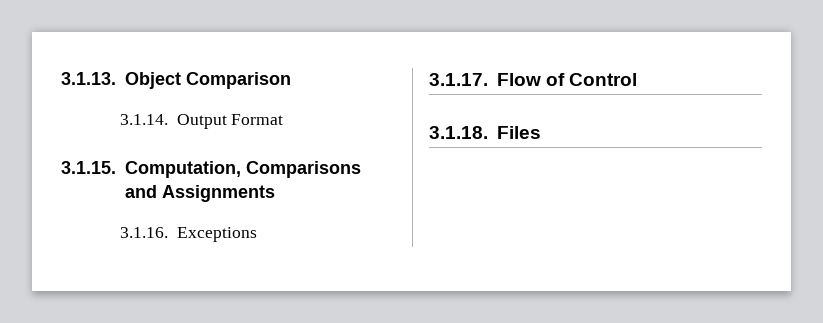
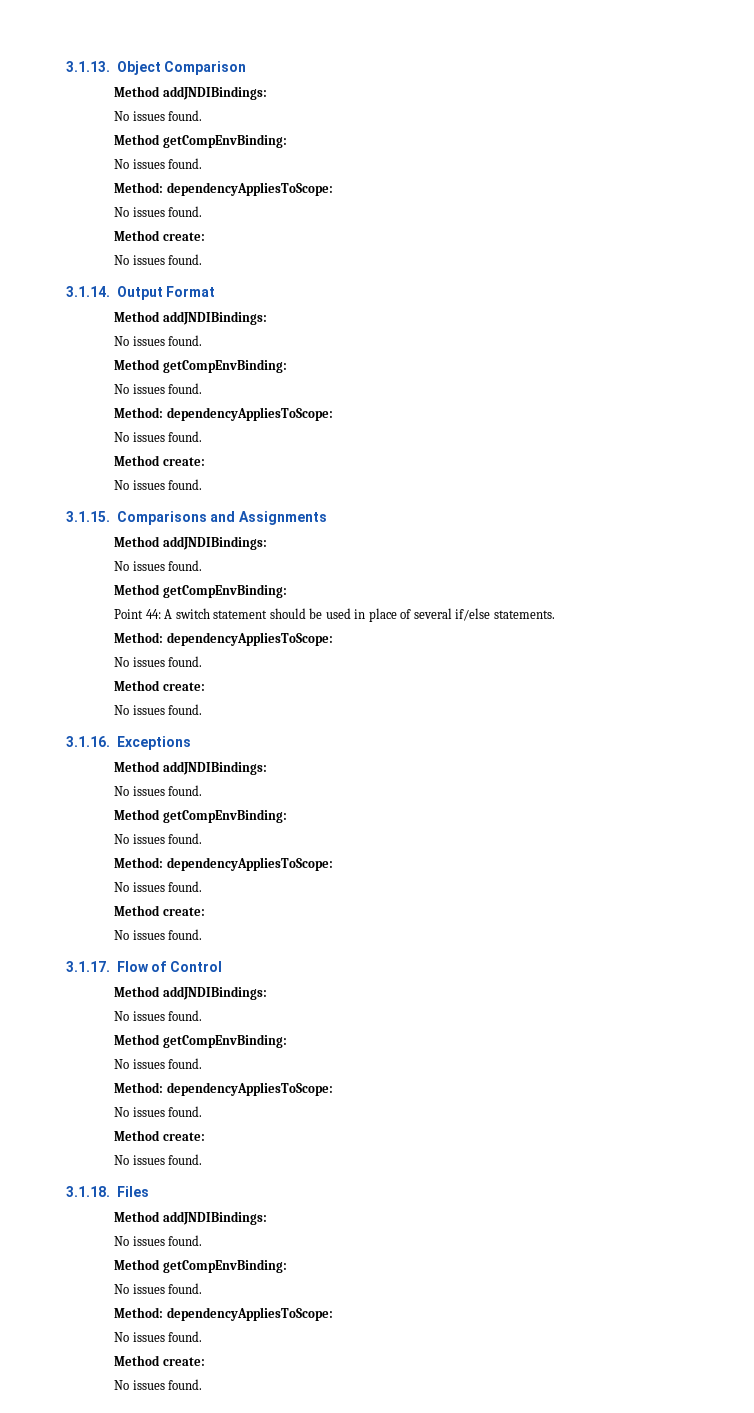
[119,114,284,129] 3.1.14. Output Format -> [114,86,267,100] [114,110,203,121] [114,134,287,148] [114,158,203,169] [114,182,333,196] [114,206,203,217] [114,230,205,241] [114,254,203,265] [66,286,216,300] [114,311,267,325] [114,335,203,346] [114,359,287,373] [114,383,203,394] [114,407,333,421] [114,431,203,442] [114,455,205,466] [114,479,203,490] Method addJNDIBindings: // No issues found. // Method getCompEnvBinding: // No issues found. // Method: dependencyAppliesToScope: // No issues found. // Method create: // No issues found. // 3.1.14. Output Format // Method addJNDIBindings: // No issues found. // Method getCompEnvBinding: // No issues found. // Method: dependencyAppliesToScope: // No issues found. // Method create: // No issues found.
[124,161,241,178] Computation, -> (110, 516) none
[119,227,257,242] [429,73,638,86] [429,126,541,139] 3.1.16. Exceptions // 3.1.17. Flow of Control // 3.1.18. Files -> [114,536,267,550] [114,560,203,571] [114,584,287,598] [114,608,555,622] [114,632,333,646] [114,656,203,667] [114,680,205,691] [114,704,203,715] [66,736,191,750] [114,761,267,775] [114,785,203,796] [114,809,287,823] [114,833,203,844] [114,857,333,871] [114,881,203,892] [114,905,205,916] [114,929,203,940] [66,961,223,972] [114,986,267,1000] [114,1010,203,1021] [114,1034,287,1048] [114,1058,203,1069] [114,1082,333,1096] [114,1106,203,1117] [114,1130,205,1141] [114,1154,203,1165] [66,1186,149,1197] [114,1211,267,1225] [114,1235,203,1246] [114,1259,287,1273] [114,1283,203,1294] [114,1307,333,1321] [114,1331,203,1342] [114,1355,205,1366] [114,1379,203,1390] Method addJNDIBindings: // No issues found. // Method getCompEnvBinding: // Point 44: A switch statement should be used in place of several if/else statements. // Method: dependencyAppliesToScope: // No issues found. // Method create: // No issues found. // 3.1.16. Exceptions // Method addJNDIBindings: // No issues found. // Method getCompEnvBinding: // No issues found. // Method: dependencyAppliesToScope: // No issues found. // Method create: // No issues found. // 3.1.17. Flow of Control // Method addJNDIBindings: // No issues found. // Method getCompEnvBinding: // No issues found. // Method: dependencyAppliesToScope: // No issues found. // Method create: // No issues found. // 3.1.18. Files // Method addJNDIBindings: // No issues found. // Method getCompEnvBinding: // No issues found. // Method: dependencyAppliesToScope: // No issues found. // Method create: // No issues found.

